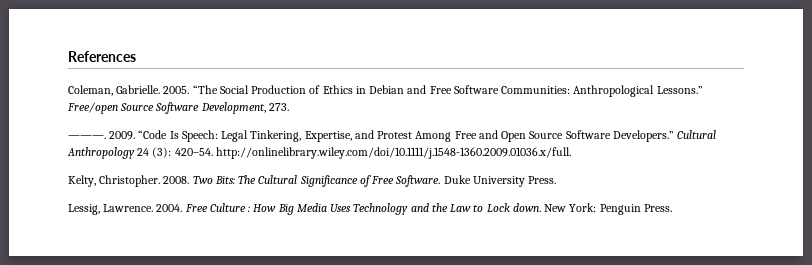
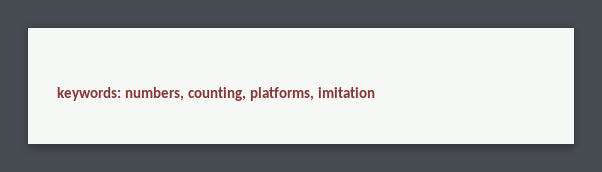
[68,51,136,62] [68,85,703,97] [67,102,289,114] [68,130,717,142] [67,147,571,159] [68,175,557,187] [68,203,672,215] References // Coleman, Gabrielle. 2005. “The Social Production of Ethics in Debian and Free Software Communities: Anthropological Lessons.” Free/open Source Software Development, 273. // ———. 2009. “Code Is Speech: Legal Tinkering, Expertise, and Protest Among Free and Open Source Software Developers.” Cultural Anthropology 24 (3): 420–54. http://onlinelibrary.wiley.com/doi/10.1111/j.1548-1360.2009.01036.x/full. // Kelty, Christopher. 2008. Two Bits: The Cultural Significance of Free Software. Duke University Press. // Lessig, Lawrence. 2004. Free Culture : How Big Media Uses Technology and the Law to Lock down. New York: Penguin Press. -> [57,87,375,101] keywords: numbers, counting, platforms, imitation

